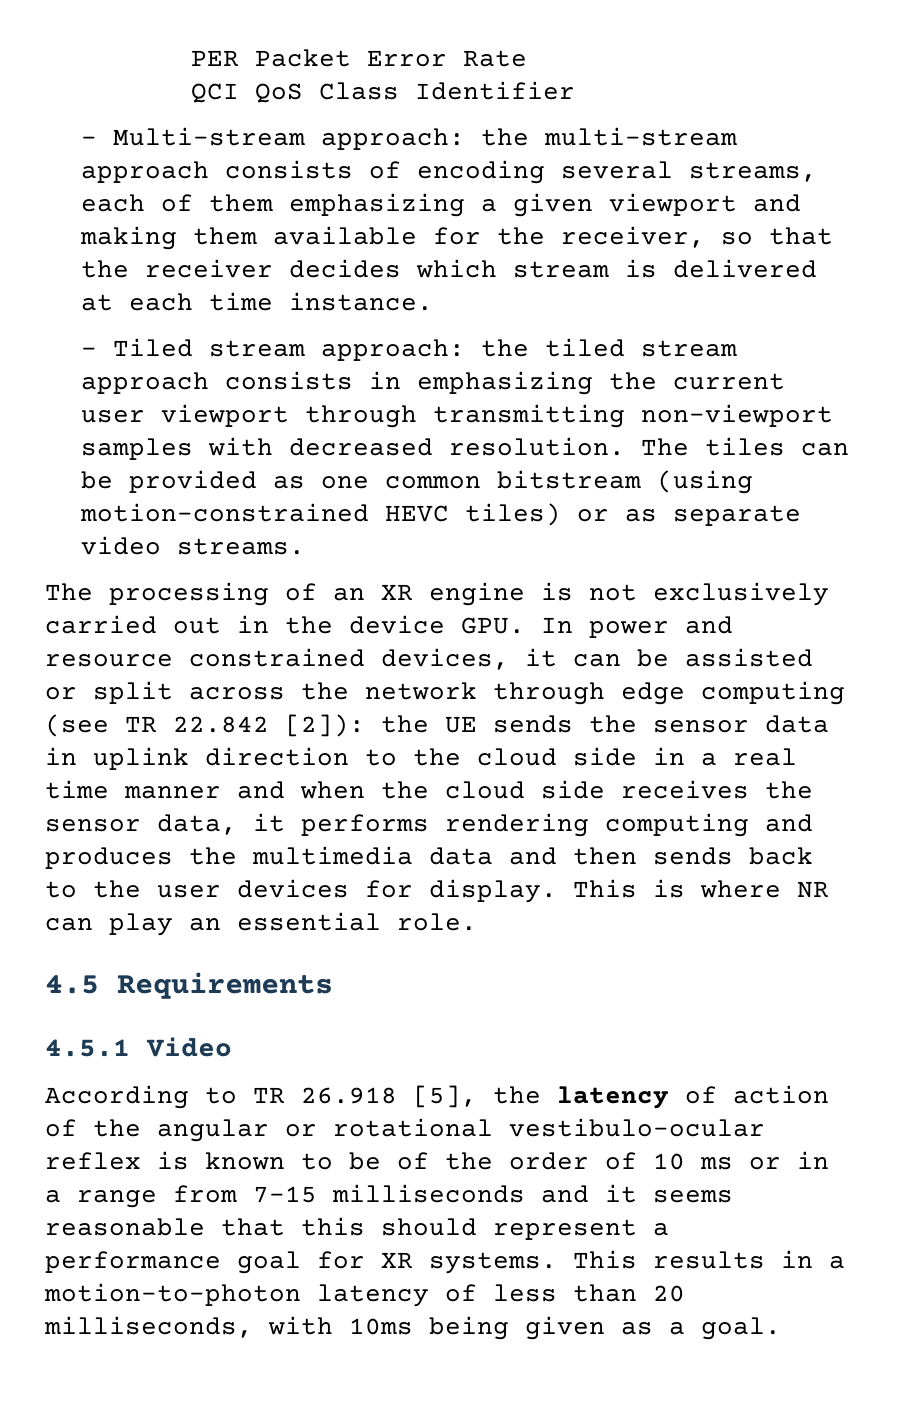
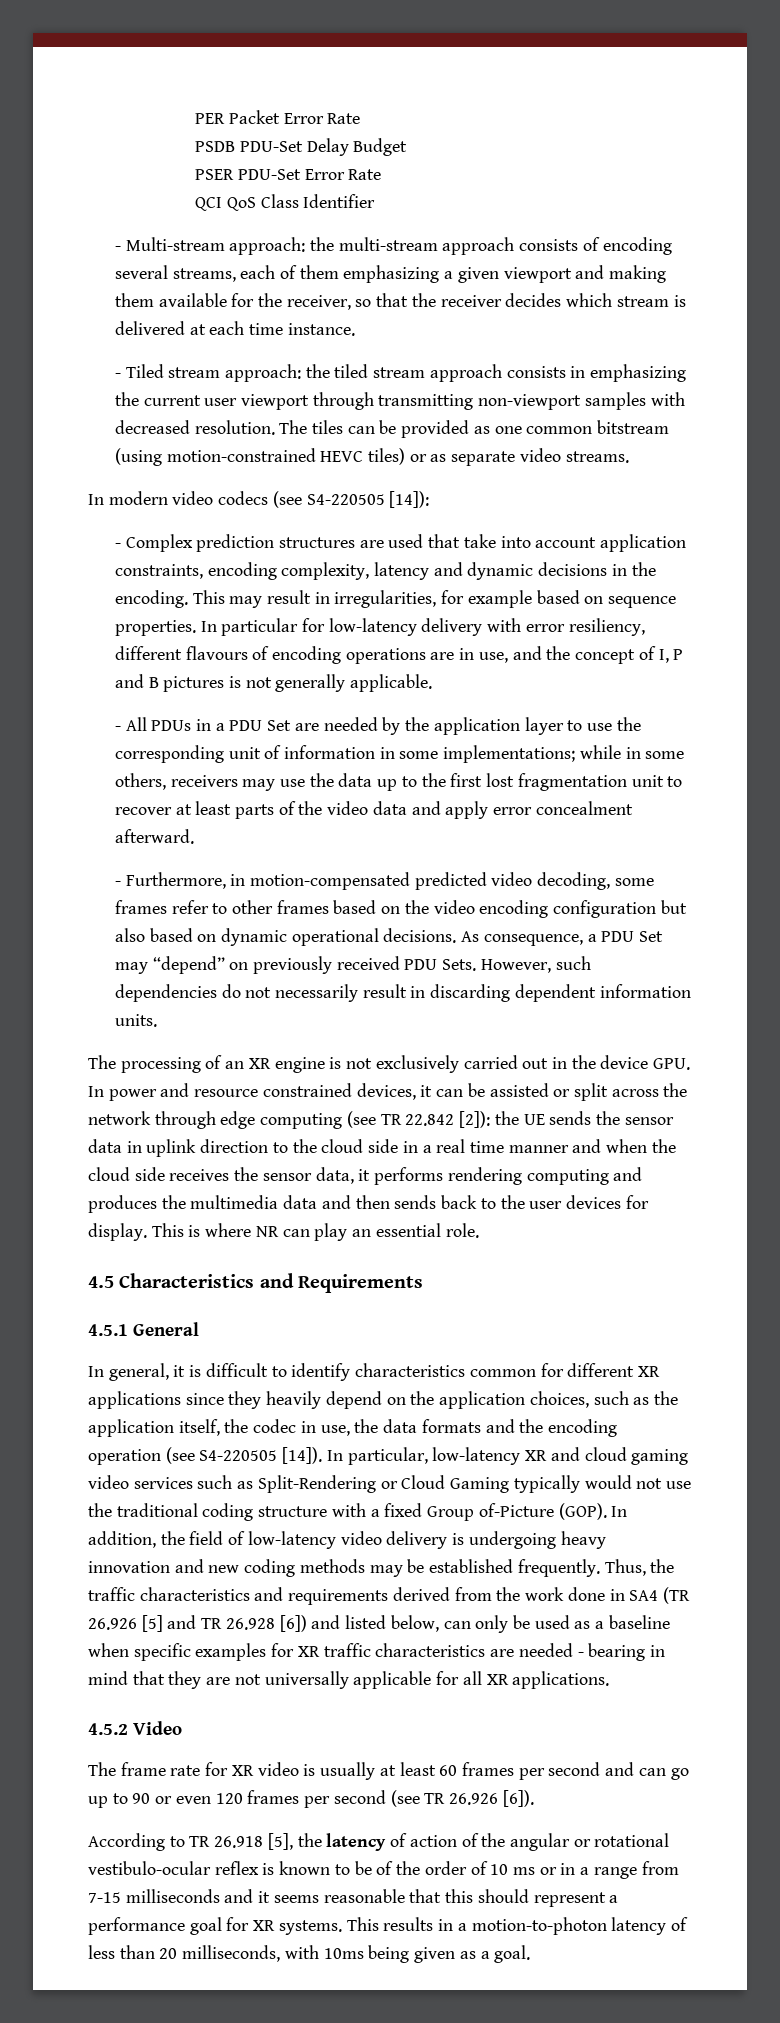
(527, 58) none -> [195,138,408,156] [195,169,382,180] // PSDB PDU-Set Delay Budget // PSER PDU-Set Error Rate
(306, 546) none -> [88,491,430,508] [114,534,687,552] [114,562,656,580] [114,590,677,608] [114,618,645,636] [114,646,684,664] [114,674,433,692] [114,717,641,735] [114,745,685,763] [114,773,683,791] [114,801,633,819] [114,829,194,844] [114,872,654,890] [114,900,687,918] [114,928,664,946] [114,956,591,974] [114,984,691,1002] [114,1014,157,1027] // In modern video codecs (see S4-220505 [14]): // - Complex prediction structures are used that take into account application constraints, encoding complexity, latency and dynamic decisions in the encoding. This may result in irregularities, for example based on sequence properties. In particular for low-latency delivery with error resiliency, different flavours of encoding operations are in use, and the concept of I, P and B pictures is not generally applicable. // - All PDUs in a PDU Set are needed by the application layer to use the corresponding unit of information in some implementations; while in some others, receivers may use the data up to the first lost fragmentation unit to recover at least parts of the video data and apply error concealment afterward. // - Furthermore, in motion-compensated predicted video decoding, some frames refer to other frames based on the video encoding configuration but also based on dynamic operational decisions. As consequence, a PDU Set may “depend” on previously received PDU Sets. However, such dependencies do not necessarily result in discarding dependent information units.
(99, 984) none -> [119,1273,294,1288] Characteristics and
[146,1037,232,1057] Video -> [133,1322,199,1336] [88,1363,660,1381] [88,1391,678,1409] [88,1419,617,1437] [88,1447,689,1465] [88,1475,691,1493] [88,1503,628,1521] [88,1531,606,1549] [88,1559,675,1577] [88,1587,690,1605] [88,1615,670,1633] [88,1643,665,1661] [88,1671,610,1689] [88,1721,182,1735] [88,1762,689,1780] [88,1790,534,1808] General // In general, it is difficult to identify characteristics common for different XR applications since they heavily depend on the application choices, such as the application itself, the codec in use, the data formats and the encoding operation (see S4-220505 [14]). In particular, low-latency XR and cloud gaming video services such as Split-Rendering or Cloud Gaming typically would not use the traditional coding structure with a fixed Group of-Picture (GOP). In addition, the field of low-latency video delivery is undergoing heavy innovation and new coding methods may be established frequently. Thus, the traffic characteristics and requirements derived from the work done in SA4 (TR 26.926 [5] and TR 26.928 [6]) and listed below, can only be used as a baseline when specific examples for XR traffic characteristics are needed - bearing in mind that they are not universally applicable for all XR applications. // 4.5.2 Video // The frame rate for XR video is usually at least 60 frames per second and can go up to 90 or even 120 frames per second (see TR 26.926 [6]).

